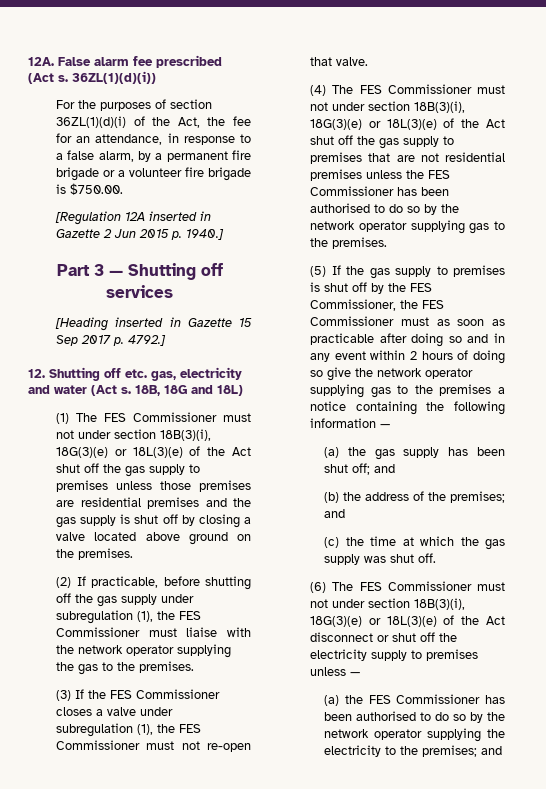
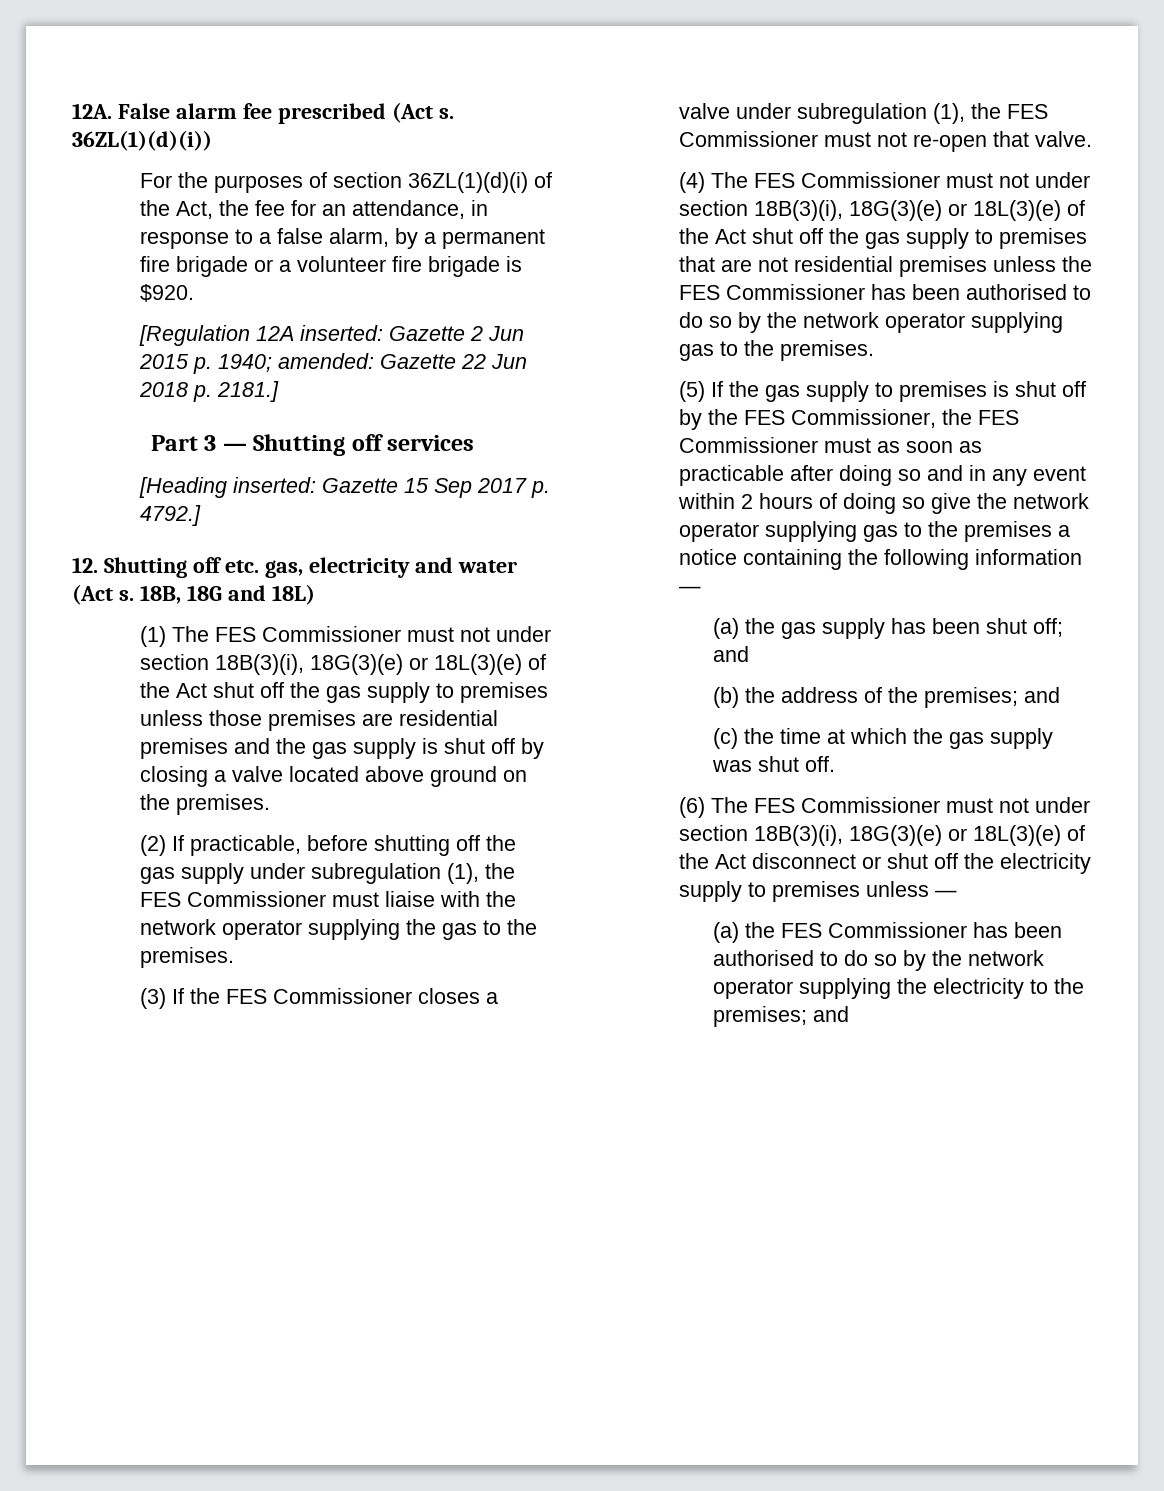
[69,183,123,195] $750.00. -> [139,284,194,302] $920.
[148,211,211,221] inserted in -> [299,325,383,341] inserted:
[185,229,224,240] 1940.] -> [217,353,527,372] [138,381,279,402] 1940; amended: Gazette 22 Jun 2018 p. 2181.]
[115,317,181,327] inserted in -> [232,477,316,493] inserted:

